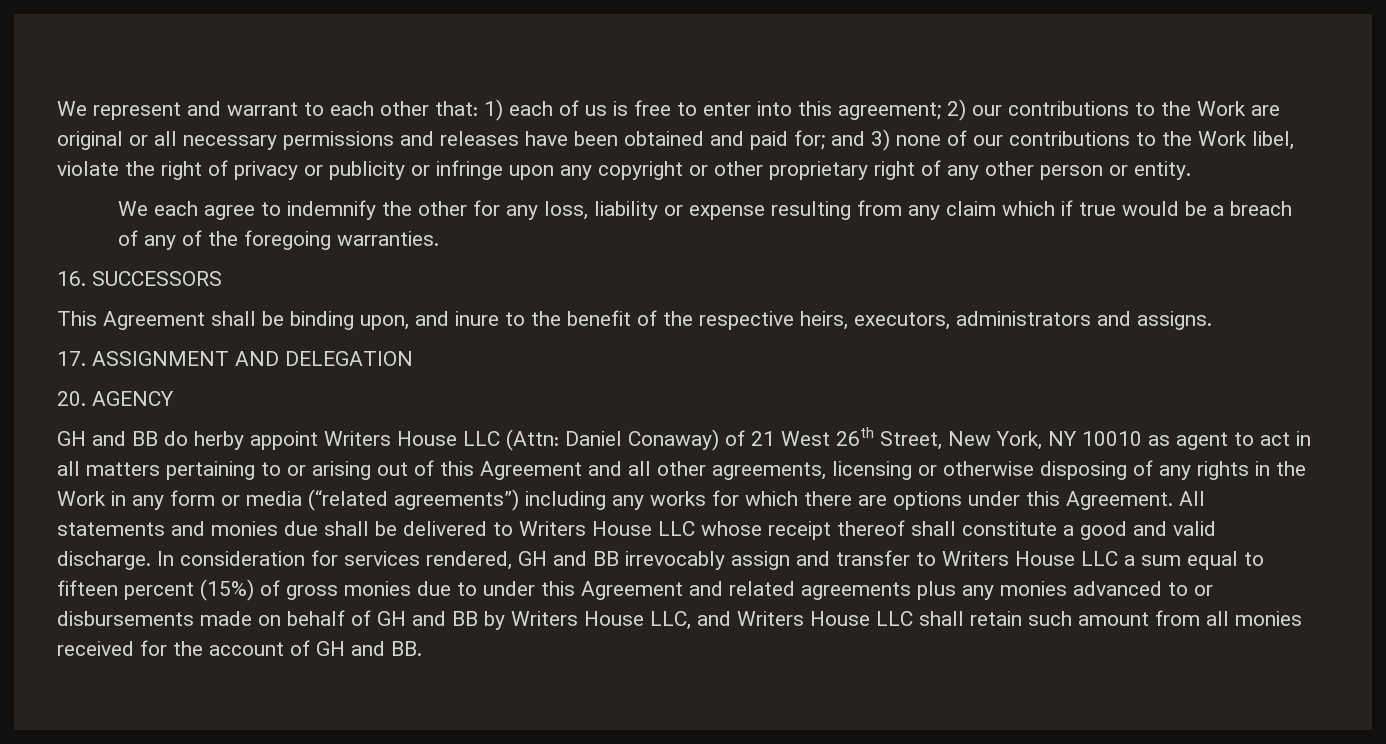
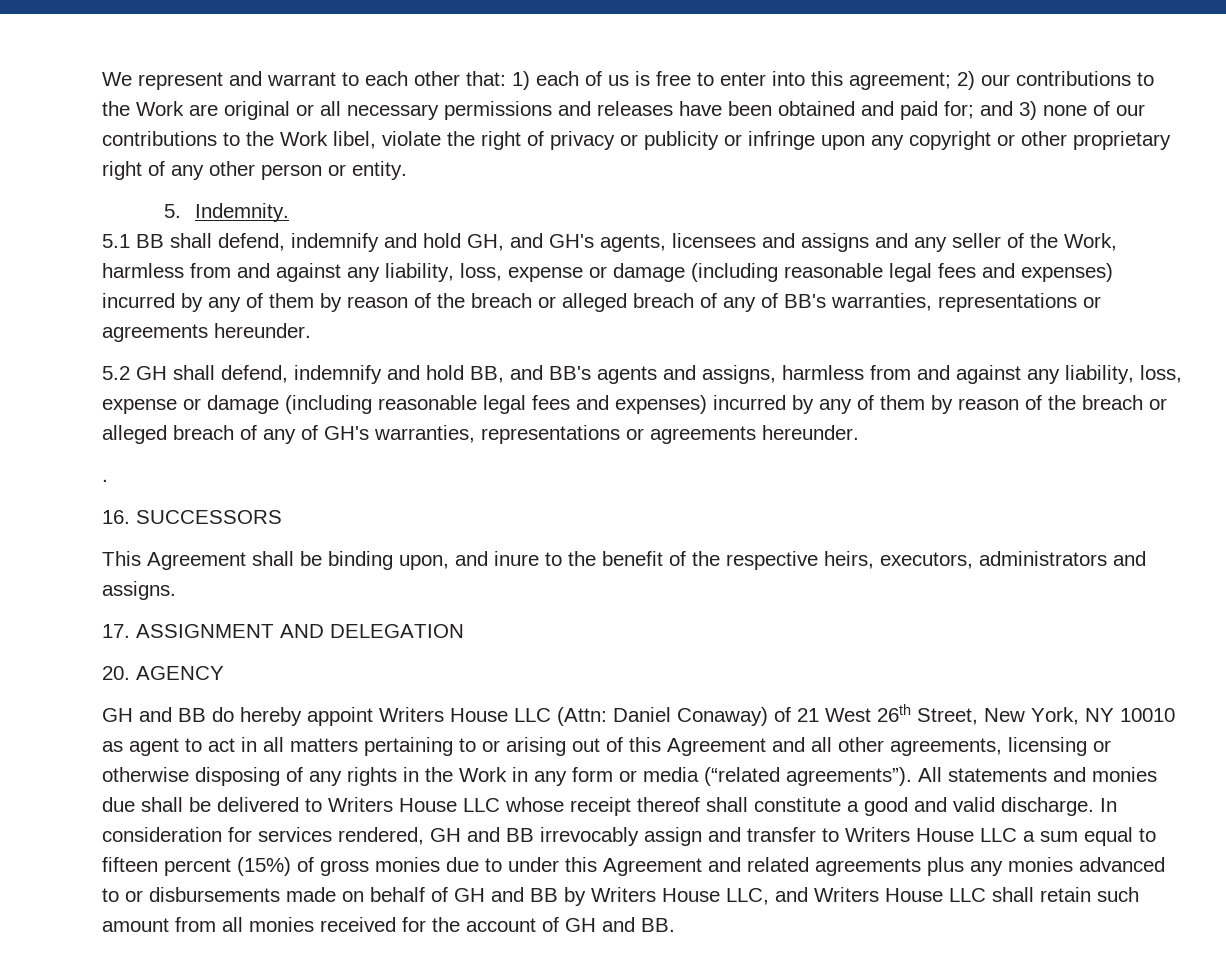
[117,200,1292,220] [117,230,439,250] We each agree to indemnify the other for any loss, liability or expense resulting from any claim which if true would be a breach of any of the foregoing warranties. -> [163,203,289,222] [102,233,1117,252] [102,263,1113,282] [102,293,1101,312] [102,323,311,342] [102,365,1182,384] [102,395,1167,414] [102,425,859,444] [102,479,108,482] 5. Indemnity. // 5.1 BB shall defend, indemnify and hold GH, and GH's agents, licensees and assigns and any seller of the Work, harmless from and against any liability, loss, expense or damage (including reasonable legal fees and expenses) incurred by any of them by reason of the breach or alleged breach of any of BB's warranties, representations or agreements hereunder. // 5.2 GH shall defend, indemnify and hold BB, and BB's agents and assigns, harmless from and against any liability, loss, expense or damage (including reasonable legal fees and expenses) incurred by any of them by reason of the breach or alleged breach of any of GH's warranties, representations or agreements hereunder. // .
[194,431,244,450] herby -> [240,707,302,726] hereby
[394,489,1173,511] agreements”) including any works for which there are options under this Agreement. -> [786,767,912,786] agreements”).

